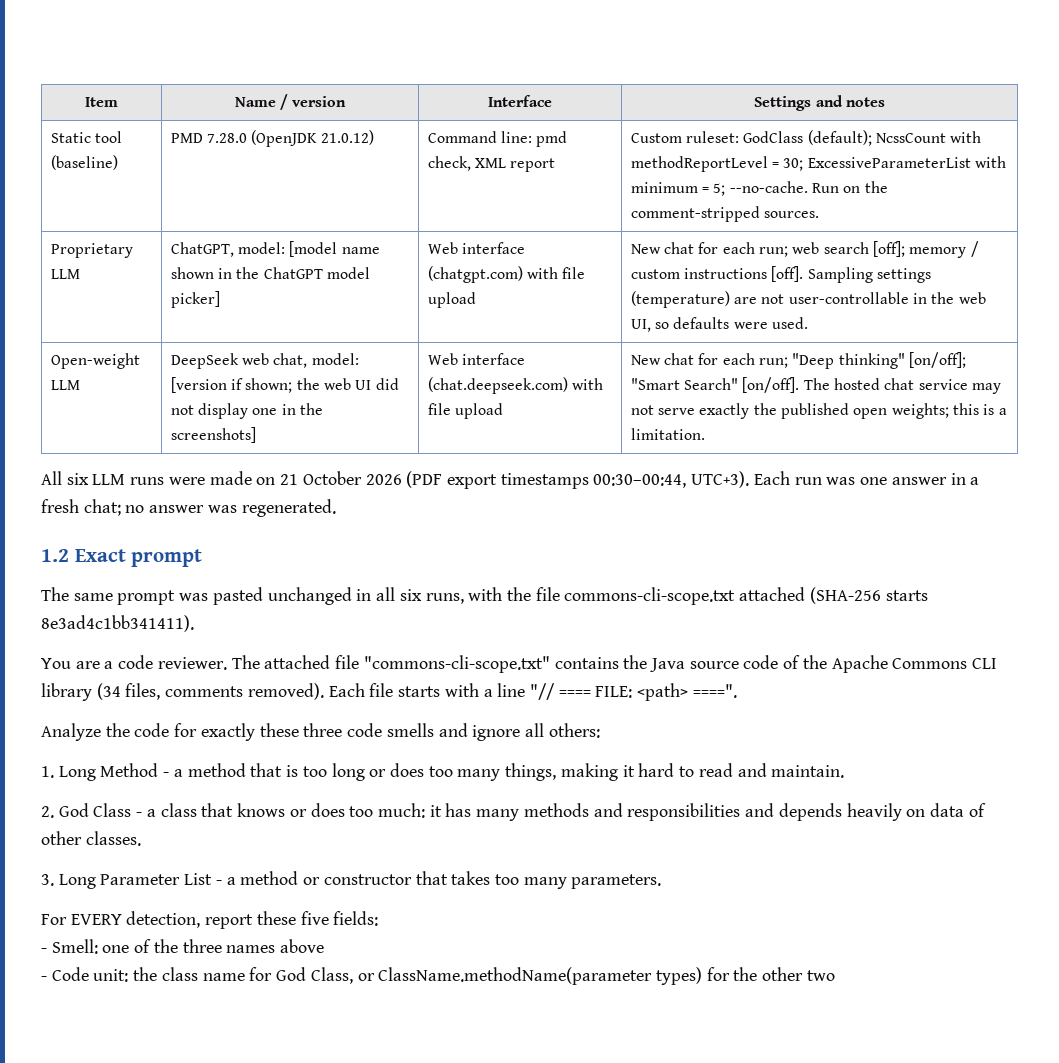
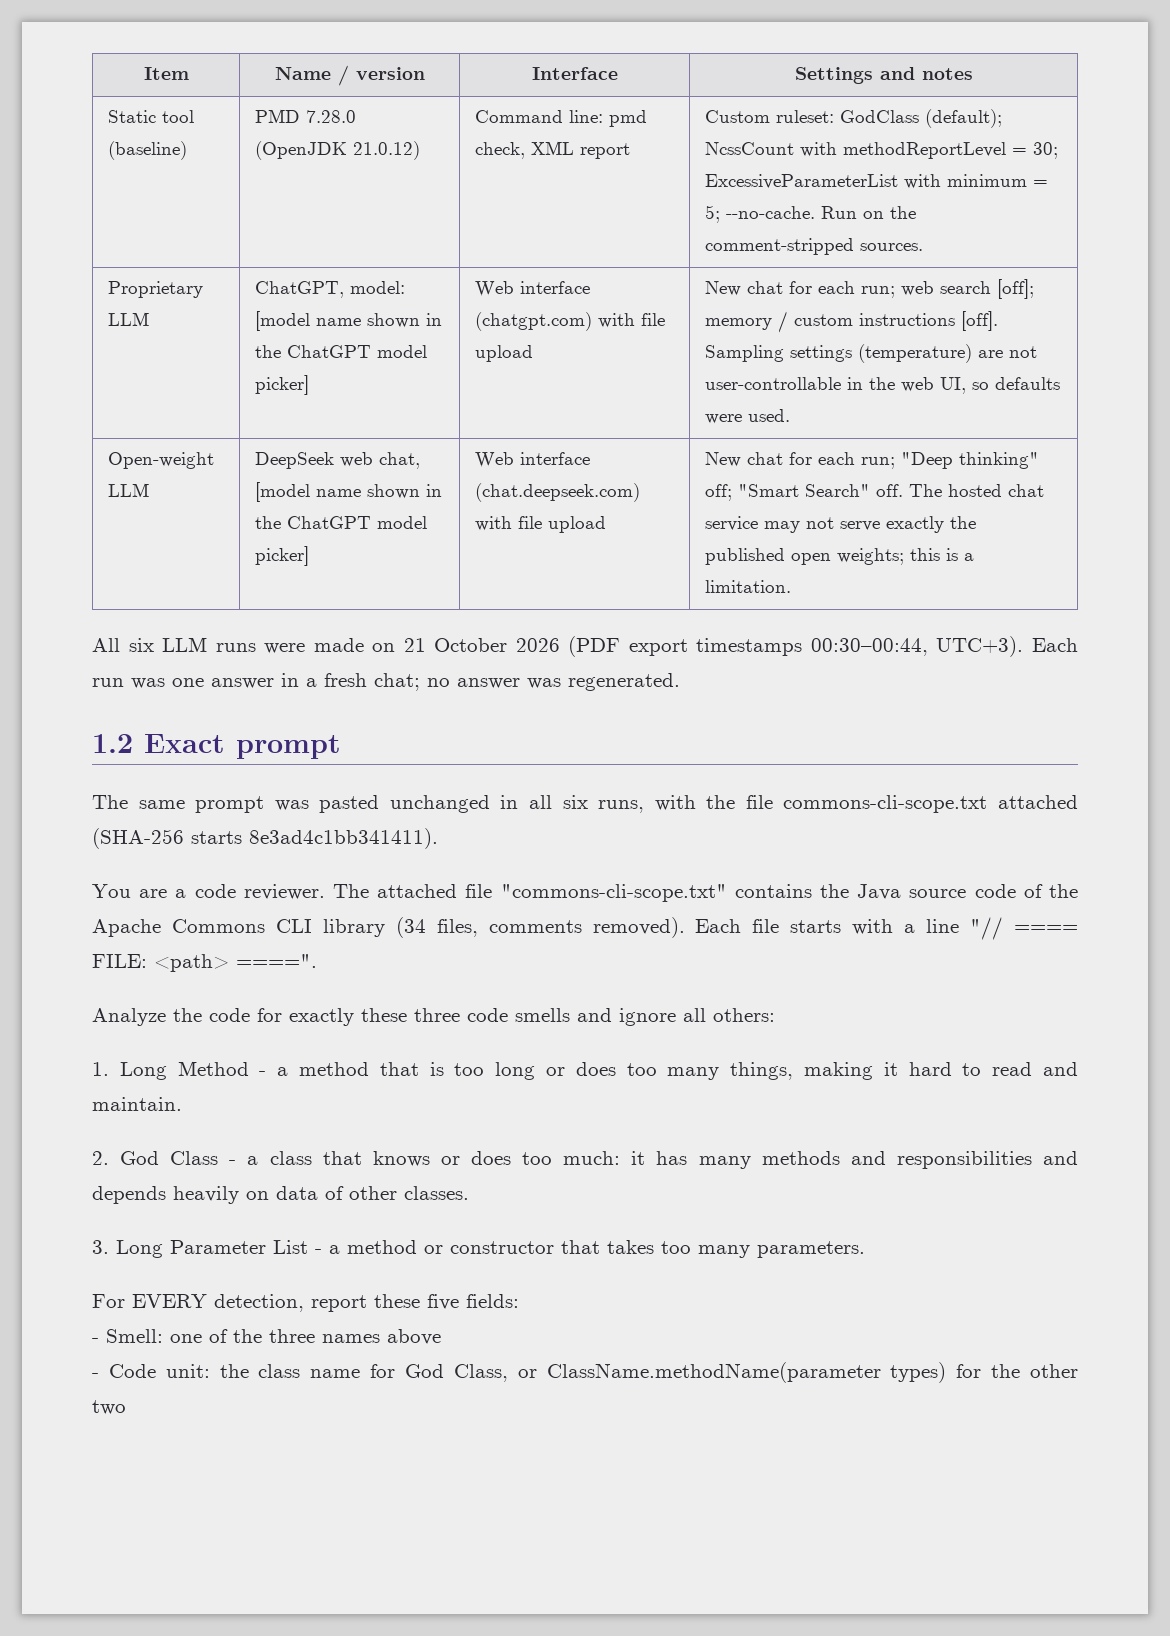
[311,353,359,365] [170,377,399,393] [170,403,324,419] [170,427,256,443] model: [version if shown; the web UI did not display one in the screenshots] -> [255,482,443,502] [255,516,428,529] [255,546,310,566] [model name shown in the ChatGPT model picker]
[909,352,967,368] [on/off]; -> [705,484,733,501] off;
[742,377,800,393] [on/off]. -> [876,484,904,497] off.

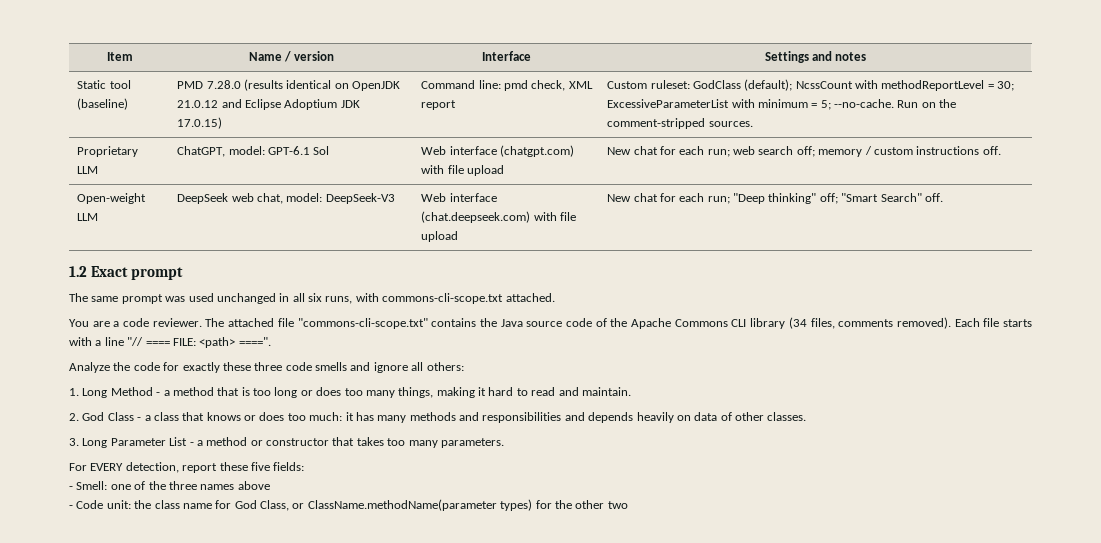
[255,141,421,160] (OpenJDK 21.0.12) -> [243,79,401,91] [177,99,360,110] [177,117,223,129] (results identical on OpenJDK 21.0.12 and Eclipse Adoptium JDK 17.0.15)
[255,311,443,331] [255,345,428,358] [255,375,310,395] [model name shown in the ChatGPT model picker] -> [267,146,330,155] GPT-6.1 Sol
[997,279,1035,299] [off]; -> [796,146,815,157] off;
[961,311,999,331] [705,344,1038,363] [705,377,1061,394] [705,409,791,424] [off]. Sampling settings (temperature) are not user-controllable in the web UI, so defaults were used. -> [982,146,1001,155] off.
[255,482,443,502] [255,516,428,529] [255,546,310,566] [model name shown in the ChatGPT model picker] -> [286,193,395,204] model: DeepSeek-V3
[909,484,1045,497] [705,516,977,533] [705,548,975,565] [705,580,792,593] [92,636,1078,657] [92,673,680,691] The hosted chat service may not serve exactly the published open weights; this is a limitation. // All six LLM runs were made on 21 October 2026 (PDF export timestamps 00:30–00:44, UTC+3). Each run was one answer in a fresh chat; no answer was regenerated. -> (943, 197) none
[319,795,380,813] pasted -> [188,293,214,302] used
[706,795,1078,813] [92,828,438,849] the file commons-cli-scope.txt attached (SHA-256 starts 8e3ad4c1bb341411). -> [382,293,555,304] commons-cli-scope.txt attached.

